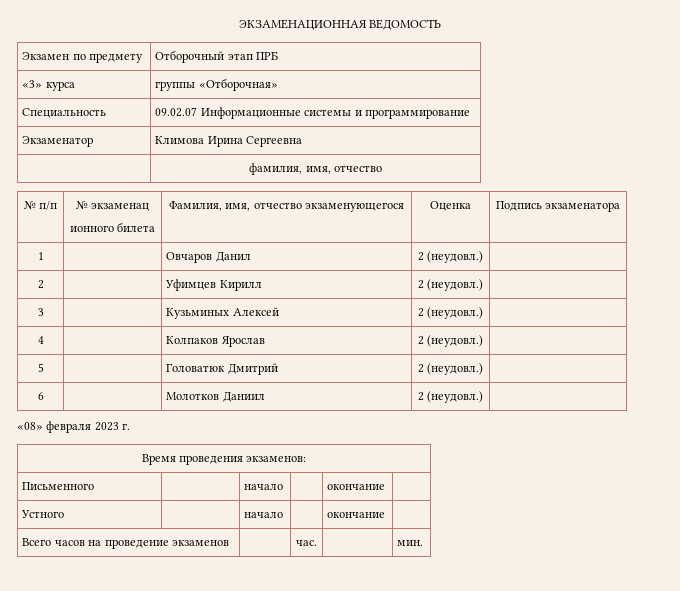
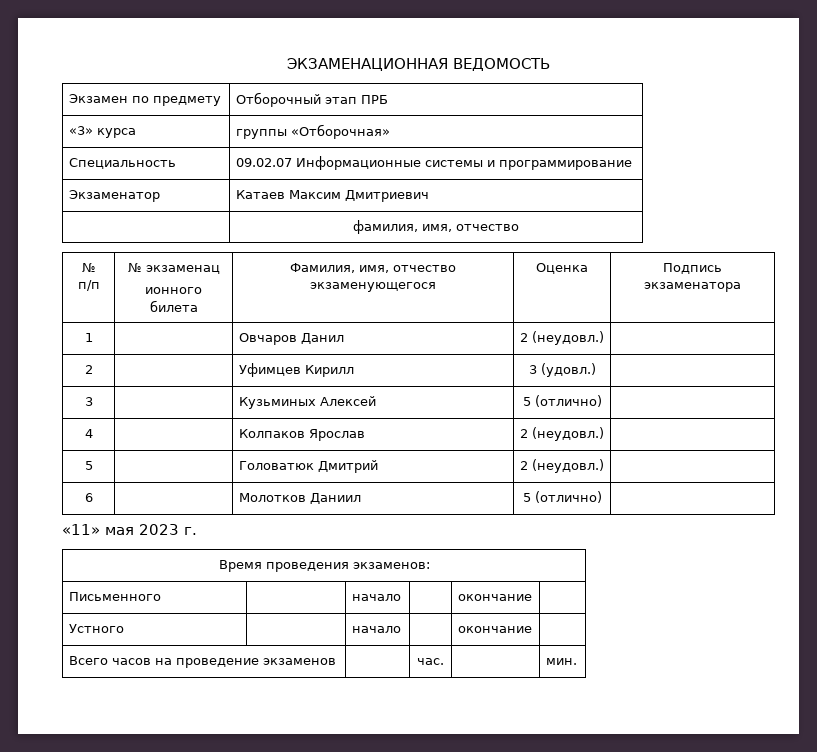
[155,136,303,147] Климова Ирина Сергеевна -> [235,190,429,202] Катаев Максим Дмитриевич
[417,279,484,291] 2 (неудовл.) -> [528,363,596,377] 3 (удовл.)
[417,307,484,319] 2 (неудовл.) -> [522,395,602,407] 5 (отлично)
[417,391,484,403] [17,421,92,433] 2 (неудовл.) | // «08» февраля -> [522,491,602,503] [62,524,134,535] 5 (отлично) | // «11» мая

